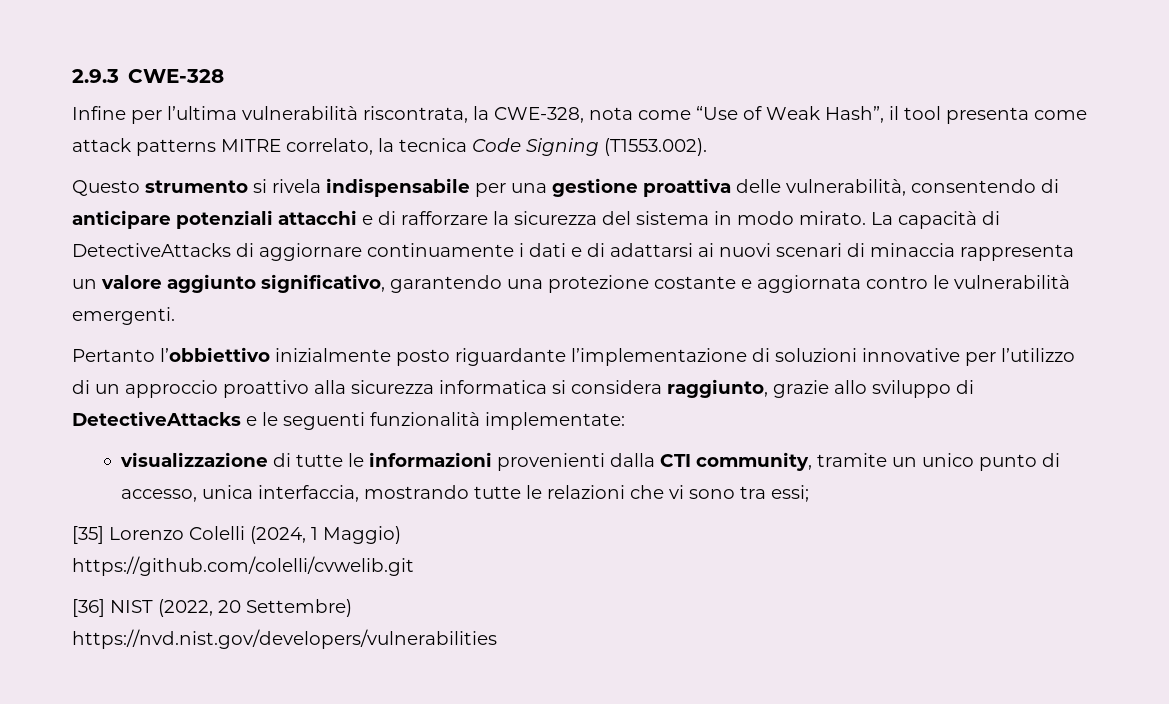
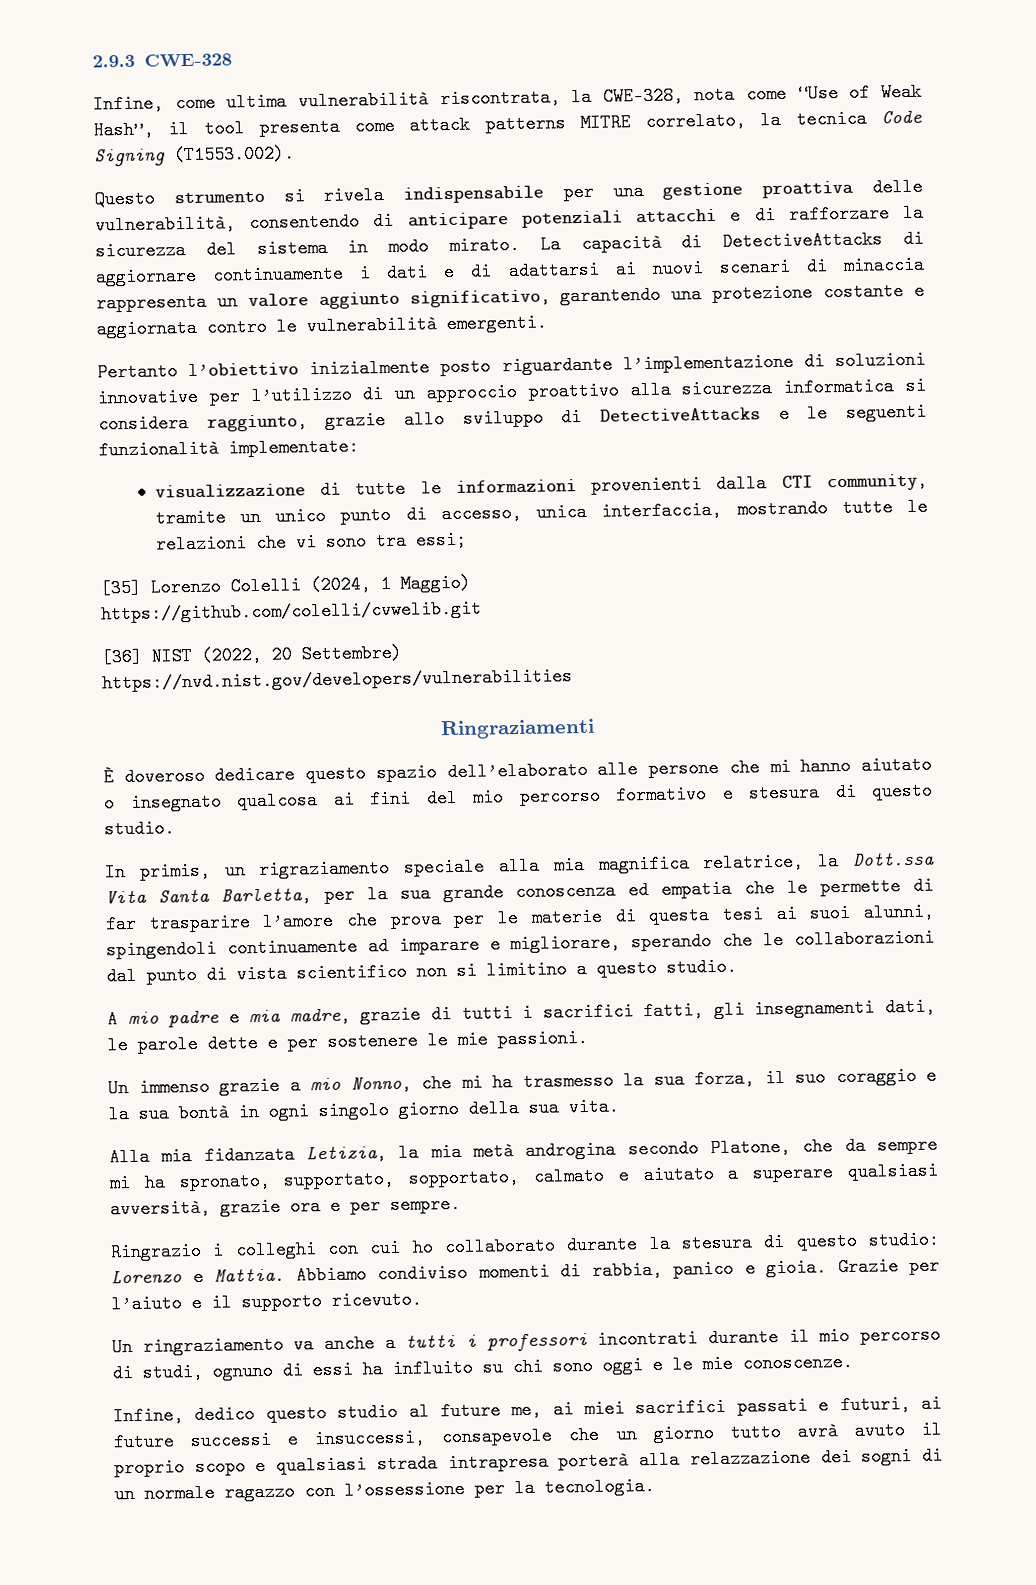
[72,106,237,124] Infine per l’ultima -> [93,92,288,114] Infine, come ultima
[160,347,270,362] l’obbiettivo -> [188,360,300,381] l’obiettivo
(497, 639) none -> [439,718,595,740] [103,755,933,787] [103,781,933,813] [104,819,175,839] [105,851,935,882] [105,876,934,906] [105,902,936,934] [106,928,936,960] [106,957,737,986] [107,997,936,1029] [107,1028,588,1055] [108,1066,937,1098] [108,1097,619,1124] [109,1135,939,1167] [109,1161,938,1193] [110,1194,461,1219] [110,1230,941,1262] [111,1256,940,1287] [111,1290,422,1314] [112,1325,941,1357] [112,1352,853,1383] [113,1394,942,1426] [113,1420,943,1452] [114,1446,944,1478] [114,1476,655,1504] // Ringraziamenti // È doveroso dedicare questo spazio dell’elaborato alle persone che mi hanno aiutato o insegnato qualcosa ai fini del mio percorso formativo e stesura di questo studio. // In primis, un rigraziamento speciale alla mia magnifica relatrice, la Dott.ssa Vita Santa Barletta, per la sua grande conoscenza ed empatia che le permette di far trasparire l’amore che prova per le materie di questa tesi ai suoi alunni, spingendoli continuamente ad imparare e migliorare, sperando che le collaborazioni dal punto di vista scientifico non si limitino a questo studio. // A mio padre e mia madre, grazie di tutti i sacrifici fatti, gli insegnamenti dati, le parole dette e per sostenere le mie passioni. // Un immenso grazie a mio Nonno, che mi ha trasmesso la sua forza, il suo coraggio e la sua bontà in ogni singolo giorno della sua vita. // Alla mia fidanzata Letizia, la mia metà androgina secondo Platone, che da sempre mi ha spronato, supportato, sopportato, calmato e aiutato a superare qualsiasi avversità, grazie ora e per sempre. // Ringrazio i colleghi con cui ho collaborato durante la stesura di questo studio: Lorenzo e Mattia. Abbiamo condiviso momenti di rabbia, panico e gioia. Grazie per l’aiuto e il supporto ricevuto. // Un ringraziamento va anche a tutti i professori incontrati durante il mio percorso di studi, ognuno di essi ha influito su chi sono oggi e le mie conoscenze. // Infine, dedico questo studio al future me, ai miei sacrifici passati e futuri, ai future successi e insuccessi, consapevole che un giorno tutto avrà avuto il proprio scopo e qualsiasi strada intrapresa porterà alla relazzazione dei sogni di un normale ragazzo con l’ossessione per la tecnologia.

